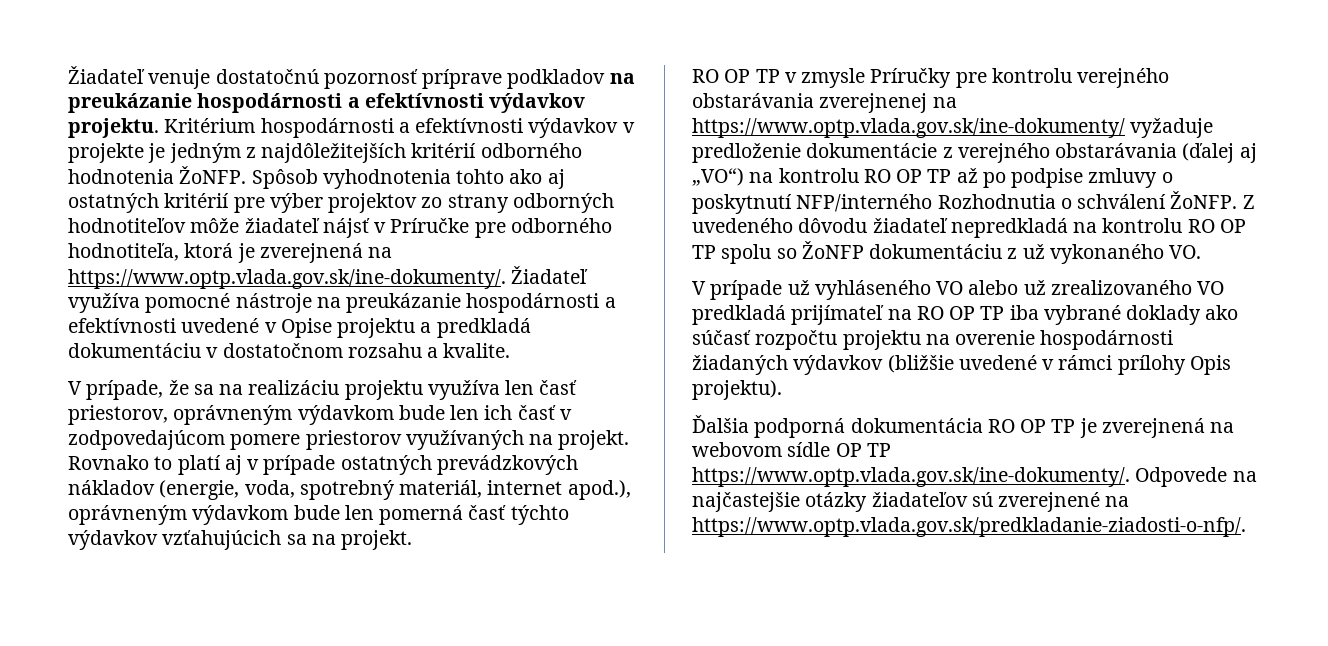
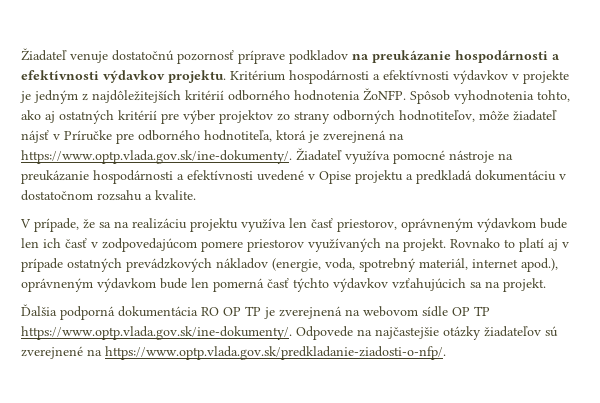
[456,169,505,184] tohto -> [537,90,570,102] tohto,
[68,218,186,233] hodnotiteľov -> [399,110,475,122] hodnotiteľov,
[692,68,1170,88] [692,93,957,113] [692,118,1214,138] [692,143,1257,163] [692,168,1173,188] [692,191,1255,214] [692,218,1246,238] [692,241,1202,264] [692,280,1225,300] [692,305,1239,325] [692,330,1174,350] [692,355,1231,375] [692,380,782,400] // RO OP TP v zmysle Príručky pre kontrolu verejného obstarávania zverejnenej na https://www.optp.vlada.gov.sk/ine-dokumenty/ vyžaduje predloženie dokumentácie z verejného obstarávania (ďalej aj „VO“) na kontrolu RO OP TP až po podpise zmluvy o poskytnutí NFP/interného Rozhodnutia o schválení ŽoNFP. Z uvedeného dôvodu žiadateľ nepredkladá na kontrolu RO OP TP spolu so ŽoNFP dokumentáciu z už vykonaného VO. // V prípade už vyhláseného VO alebo už zrealizovaného VO predkladá prijímateľ na RO OP TP iba vybrané doklady ako súčasť rozpočtu projektu na overenie hospodárnosti žiadaných výdavkov (bližšie uvedené v rámci prílohy Opis projektu). -> (546, 285) none

